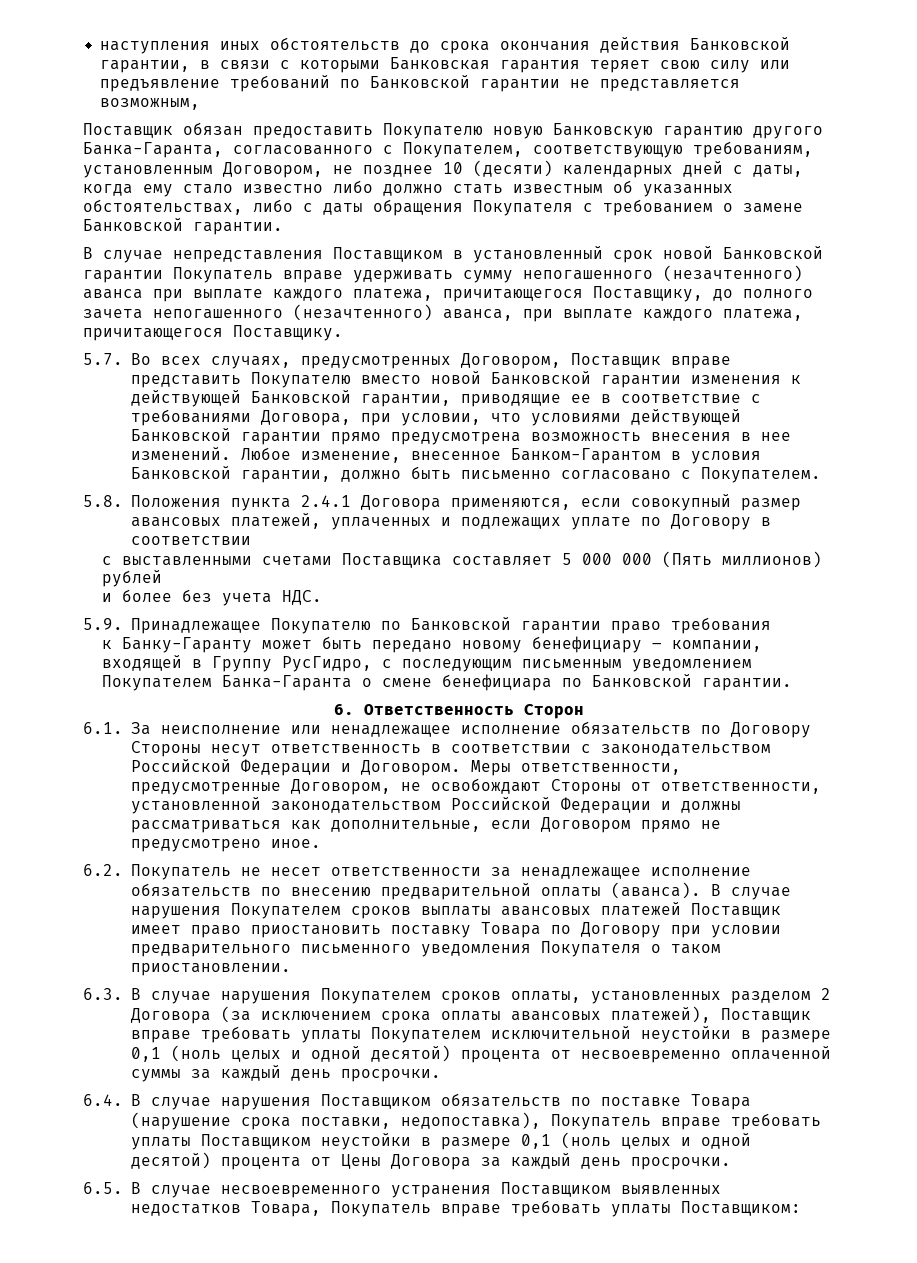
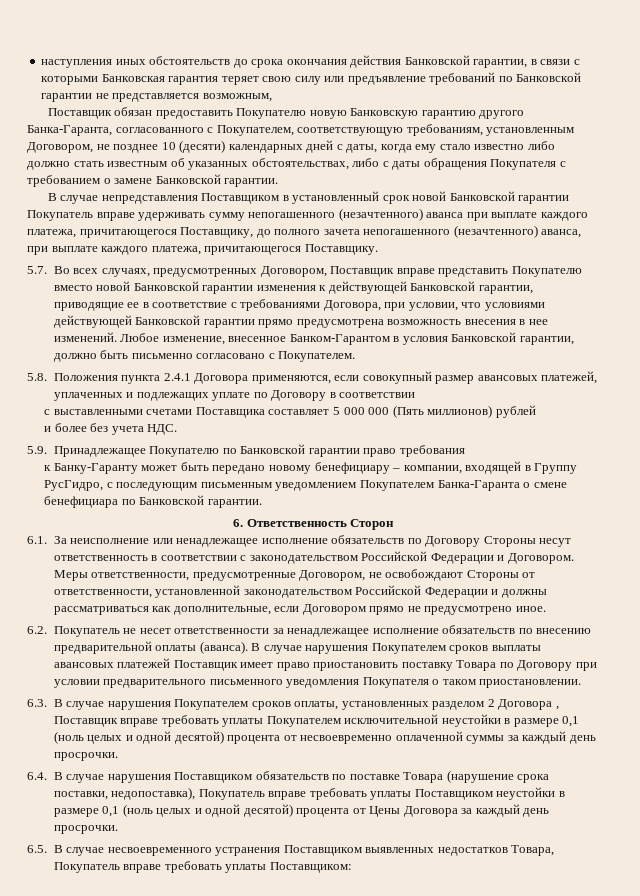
[220,1006,711,1024] (за исключением срока оплаты авансовых платежей), -> [555,706,559,710] ,

